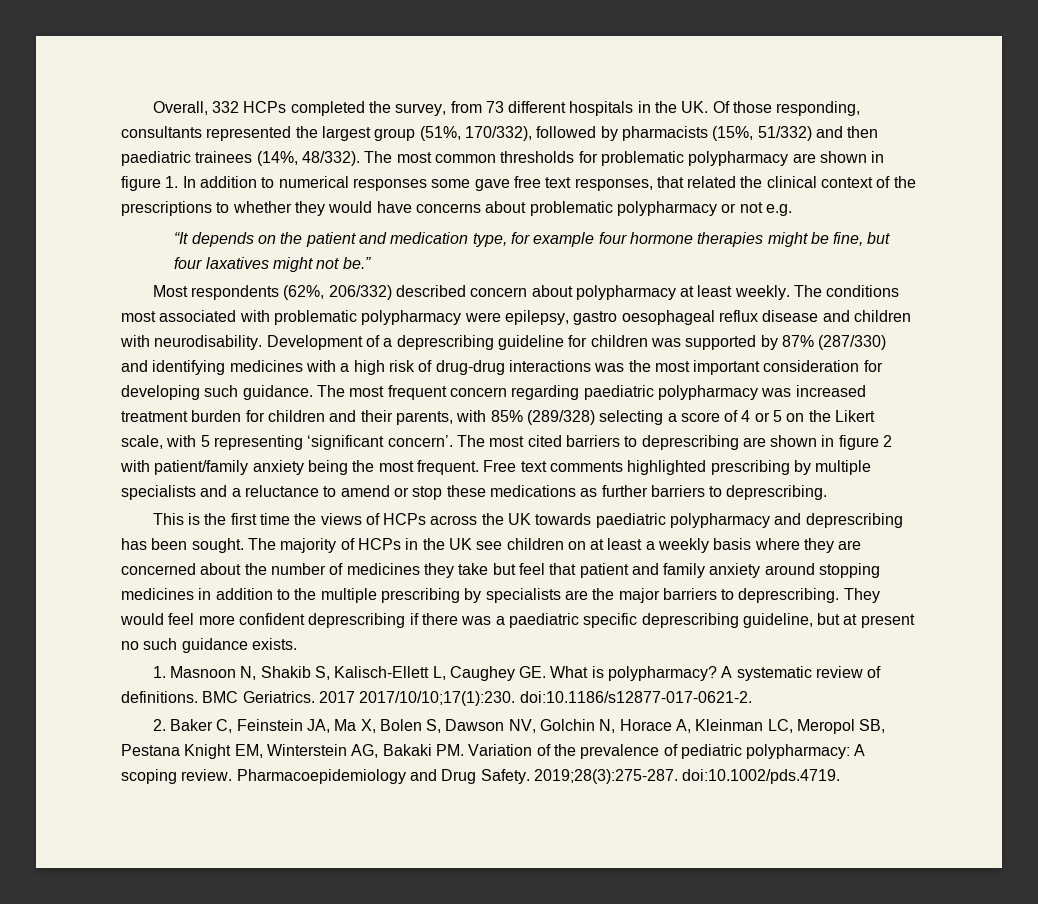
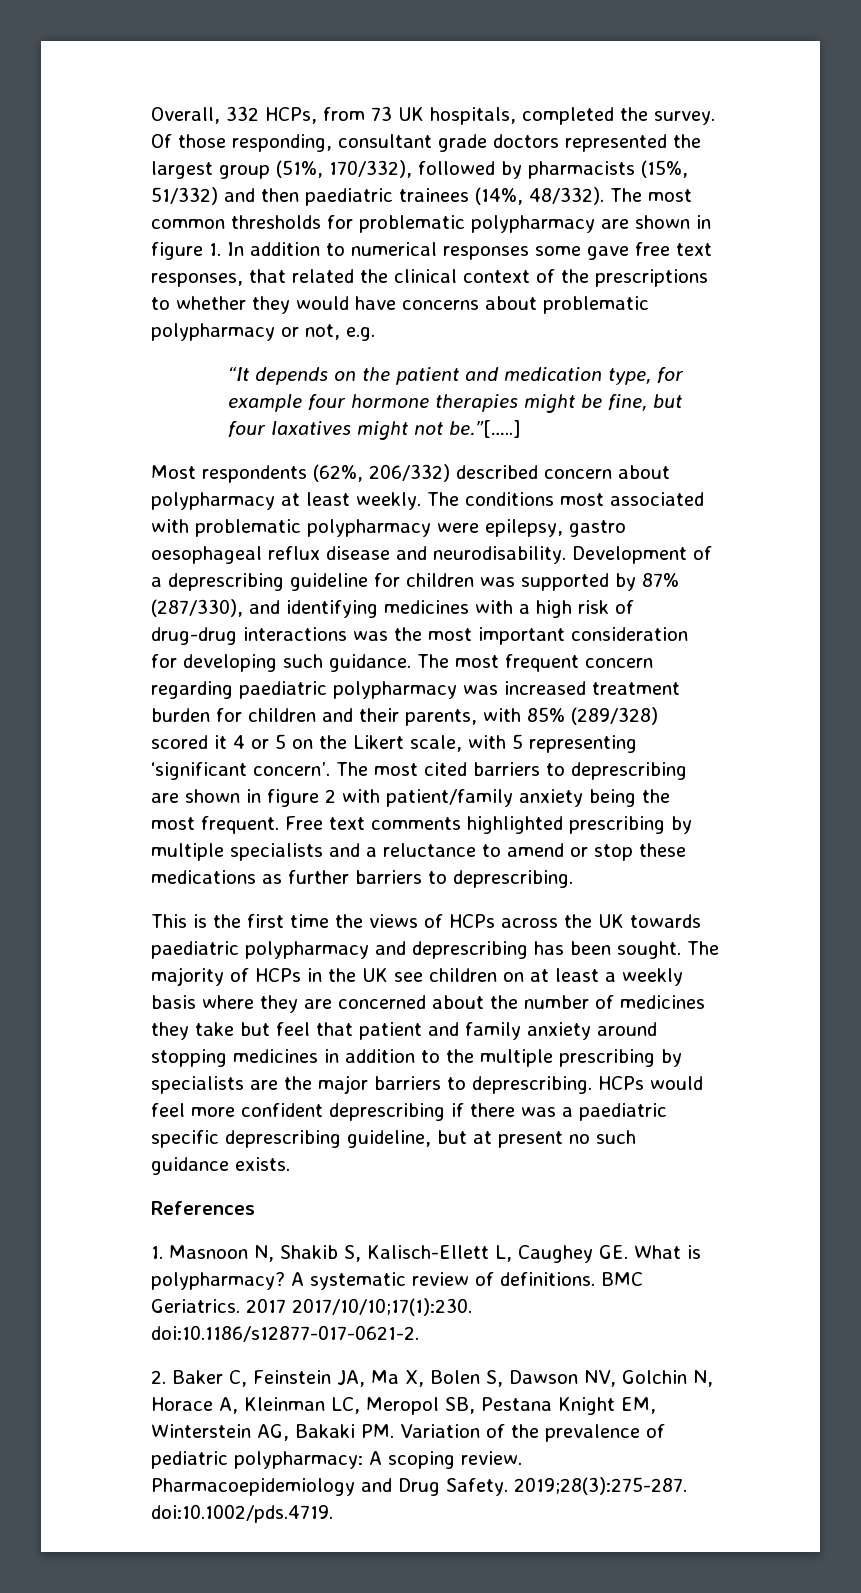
[243,101,861,116] [121,126,202,138] HCPs completed the survey, from 73 different hospitals in the UK. Of those responding, consultants -> [265,106,715,125] [151,134,559,152] HCPs, from 73 UK hospitals, completed the survey. Of those responding, consultant grade doctors
[739,202,763,213] not -> [305,324,340,340] not,
[342,257,371,269] be.” -> [449,420,522,438] be.”[…..]
[853,310,911,322] [120,335,150,347] children with -> (427, 553) none
[818,335,887,350] (287/330) -> [151,599,243,617] (287/330),
[599,410,739,425] selecting a score of -> [151,735,227,749] scored it
[843,588,880,603] They -> [598,1076,644,1090] HCPs
(297, 644) none -> [151,1201,255,1215] // References

